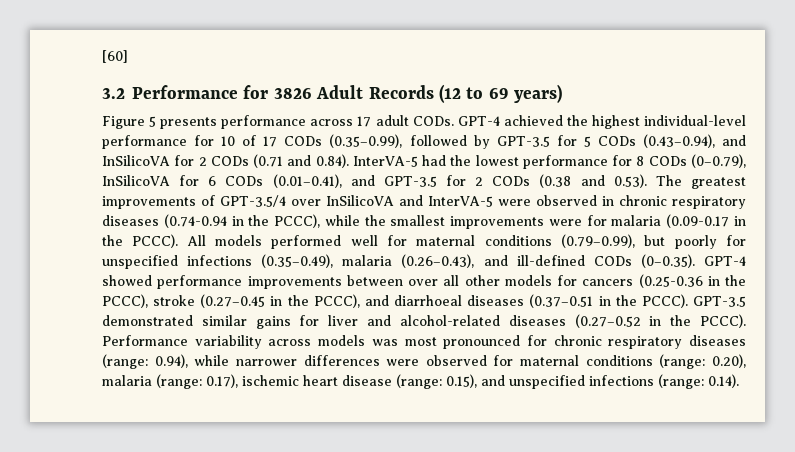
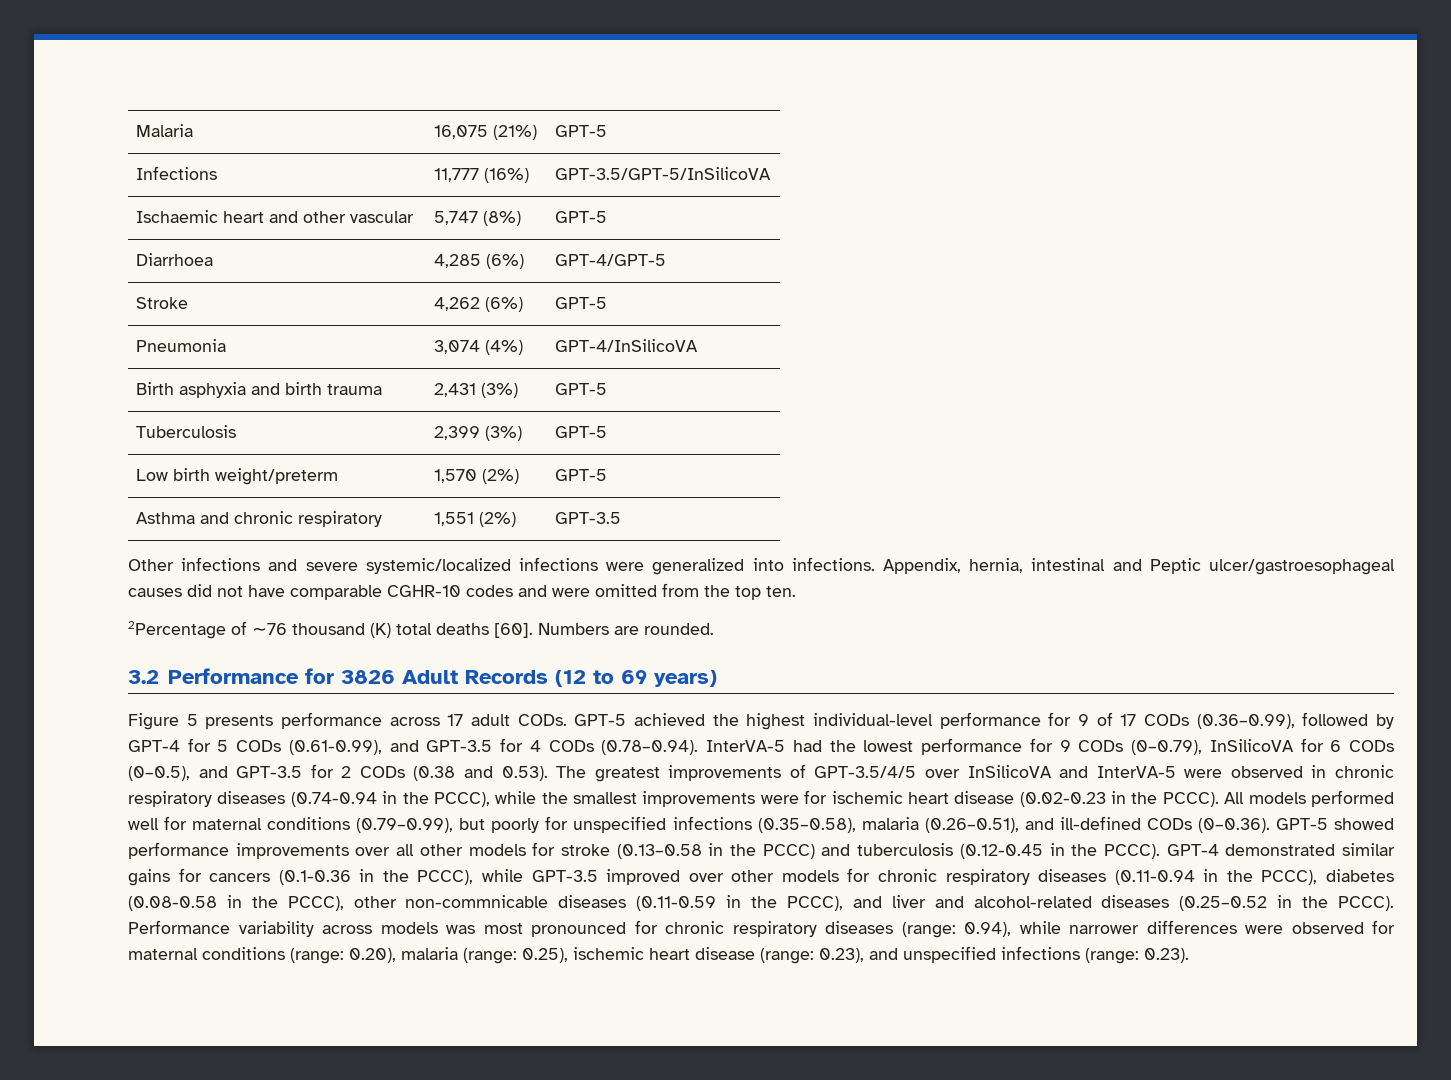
[102,50,128,63] [60] -> [135,124,193,137] [433,125,537,140] [554,125,607,137] [135,166,217,180] [433,168,529,183] [554,167,771,180] [135,210,414,223] [433,211,521,226] [554,211,607,223] [135,253,213,266] [433,254,524,269] [554,254,666,266] [135,297,188,309] [433,297,523,312] [554,297,607,309] [135,339,226,352] [433,340,523,355] [554,339,698,352] [135,382,382,398] [433,383,518,398] [554,383,607,395] [135,425,236,438] [433,426,522,441] [554,426,607,438] [135,468,338,485] [433,469,519,484] [554,469,607,481] [135,511,382,527] [433,512,516,527] [554,512,621,524] [128,557,1396,575] [128,583,796,600] [128,621,714,639] Malaria | 16,075 (21%) | GPT-5 // Infections | 11,777 (16%) | GPT-3.5/GPT-5/InSilicoVA // Ischaemic heart and other vascular | 5,747 (8%) | GPT-5 // Diarrhoea | 4,285 (6%) | GPT-4/GPT-5 // Stroke | 4,262 (6%) | GPT-5 // Pneumonia | 3,074 (4%) | GPT-4/InSilicoVA // Birth asphyxia and birth trauma | 2,431 (3%) | GPT-5 // Tuberculosis | 2,399 (3%) | GPT-5 // Low birth weight/preterm | 1,570 (2%) | GPT-5 // Asthma and chronic respiratory | 1,551 (2%) | GPT-3.5 // Other infections and severe systemic/localized infections were generalized into infections. Appendix, hernia, intestinal and Peptic ulcer/gastroesophageal causes did not have comparable CGHR-10 codes and were omitted from the top ten. // 2Percentage of ∼76 thousand (K) total deaths [60]. Numbers are rounded.
[457,116,500,126] GPT-4 -> [574,714,627,726] GPT-5
[221,136,236,146] 10 -> [1077,714,1089,726] 9
[329,134,403,148] (0.35–0.99), -> [1196,714,1295,729] (0.36–0.99),
[496,136,550,147] GPT-3.5 -> [128,740,180,752] GPT-4
[642,134,746,148] [102,154,349,168] (0.43–0.94), and InSilicoVA for 2 CODs (0.71 and 0.84). -> [288,738,699,755] (0.61-0.99), and GPT-3.5 for 4 CODs (0.78–0.94).
[636,156,645,166] 8 -> [1059,740,1071,752] 9
[272,174,342,188] (0.01–0.41), -> [128,766,190,781] (0–0.5),
[220,195,286,207] GPT-3.5/4 -> [814,766,917,778] GPT-3.5/4/5
[611,214,730,228] malaria (0.09-0.17 -> [831,791,1106,807] ischemic heart disease (0.02-0.23
[261,254,475,268] (0.35–0.49), malaria (0.26–0.43), -> [757,817,1019,833] (0.35–0.58), malaria (0.26–0.51),
[640,254,746,268] (0–0.35). GPT-4 -> [1197,818,1328,833] (0–0.36). GPT-5
[346,275,403,286] between -> (349, 851) none
[582,274,746,288] [102,294,746,308] [102,315,320,329] cancers (0.25-0.36 in the PCCC), stroke (0.27–0.45 in the PCCC), and diarrhoeal diseases (0.37–0.51 in the PCCC). GPT-3.5 demonstrated similar gains for -> [560,843,1396,859] [128,868,1395,886] [128,895,882,911] stroke (0.13–0.58 in the PCCC) and tuberculosis (0.12-0.45 in the PCCC). GPT-4 demonstrated similar gains for cancers (0.1-0.36 in the PCCC), while GPT-3.5 improved over other models for chronic respiratory diseases (0.11-0.94 in the PCCC), diabetes (0.08-0.58 in the PCCC), other non-commnicable diseases (0.11-0.59 in the PCCC), and
[574,314,641,328] (0.27–0.52 -> [1179,896,1268,911] (0.25–0.52
[206,374,238,388] 0.17), -> [522,948,568,963] 0.25),
[446,374,477,388] 0.15), -> [819,948,864,963] 0.23),
[708,374,739,388] 0.14). -> [1144,948,1189,963] 0.23).

